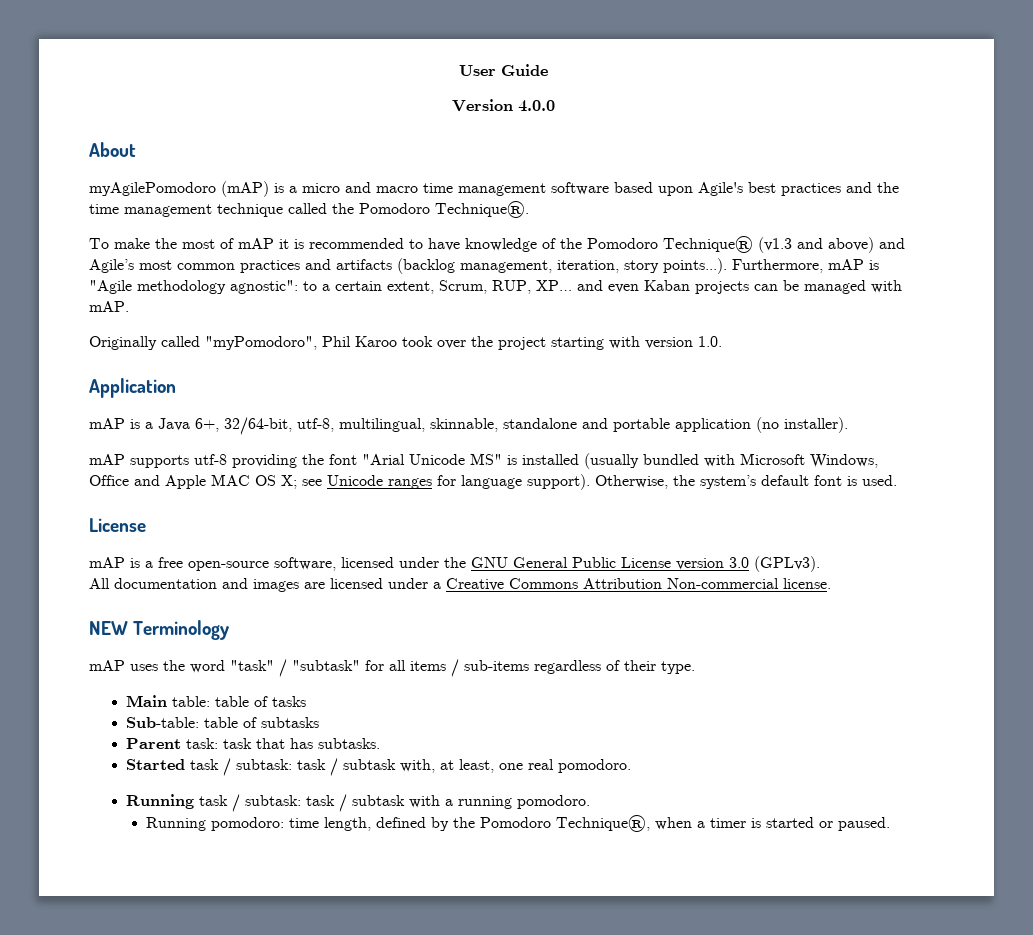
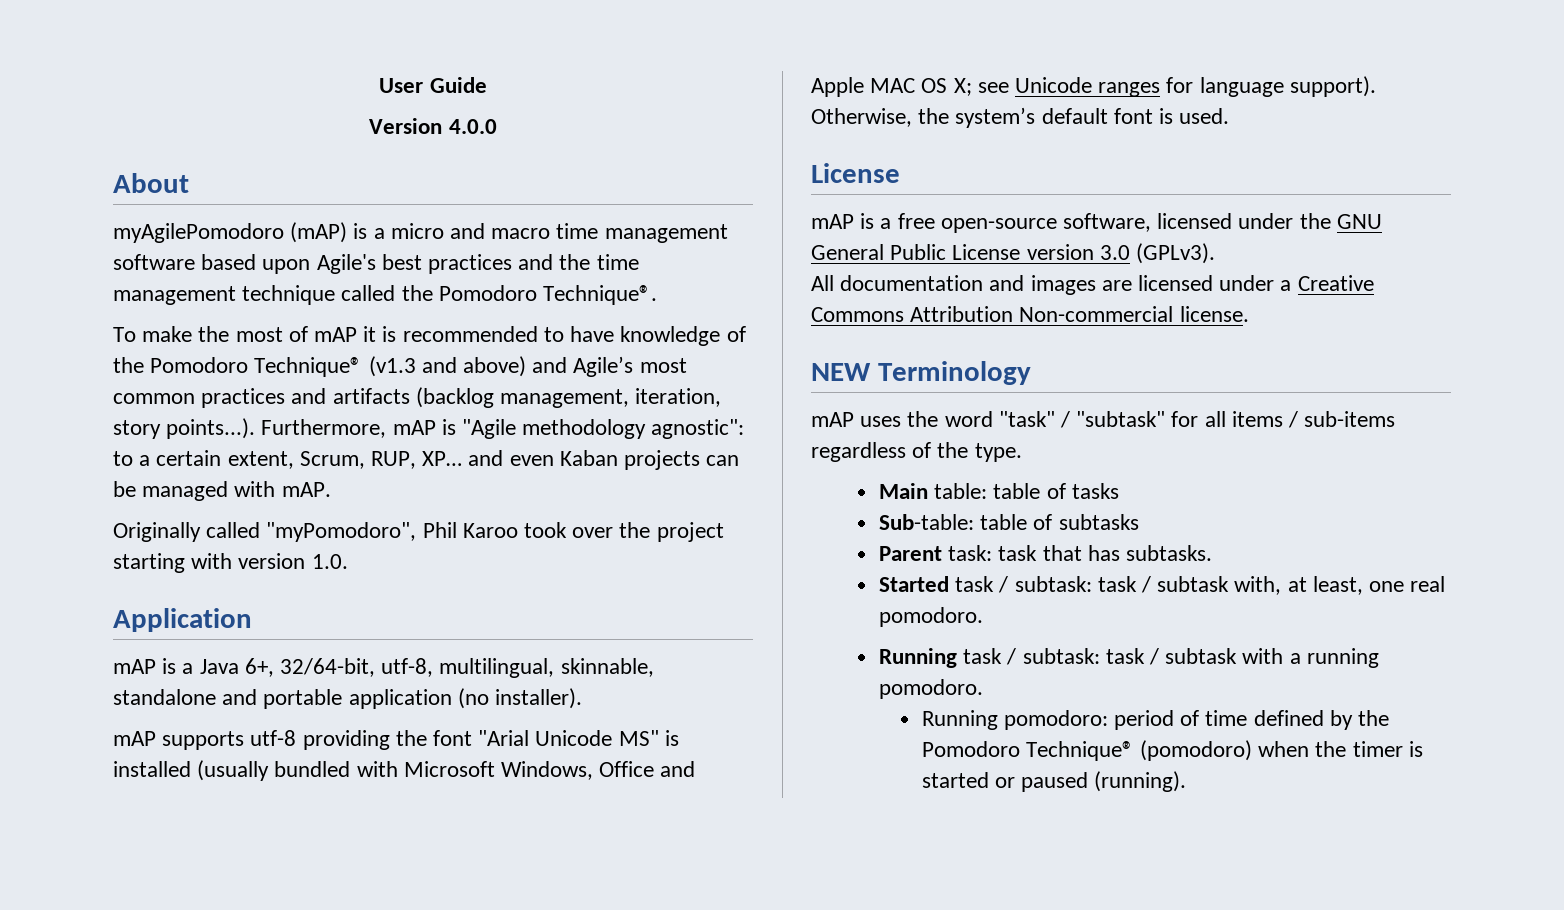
[624,660,656,671] their -> [937,442,969,458] the
[289,817,372,831] time length, -> [1114,710,1248,730] period of time
[556,815,706,832] Technique®, when a -> [1025,740,1347,761] Technique® (pomodoro) when the
[838,817,891,831] paused. -> [1021,771,1187,792] paused (running).

